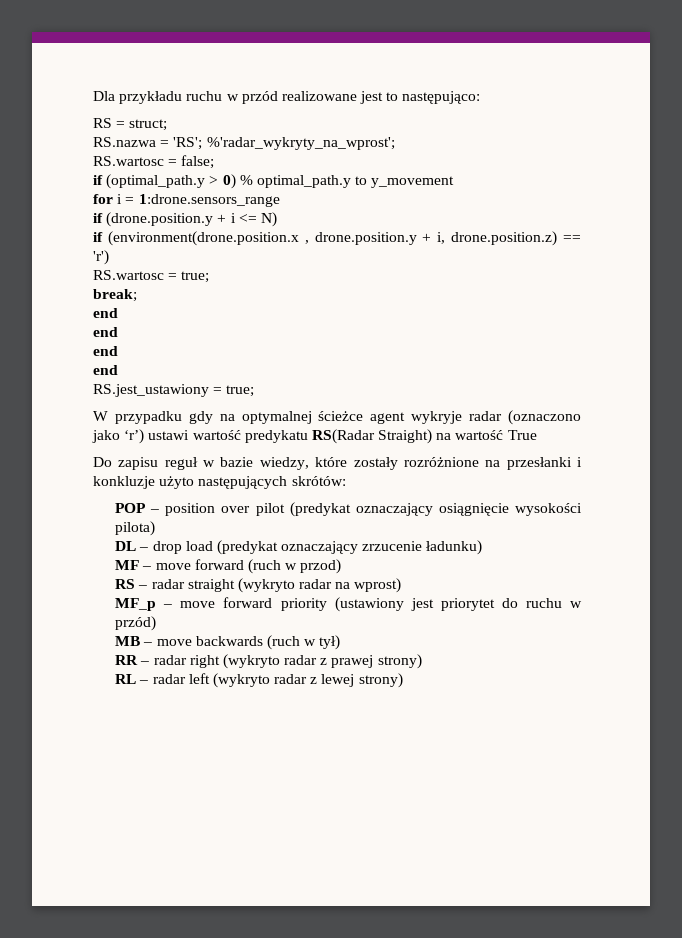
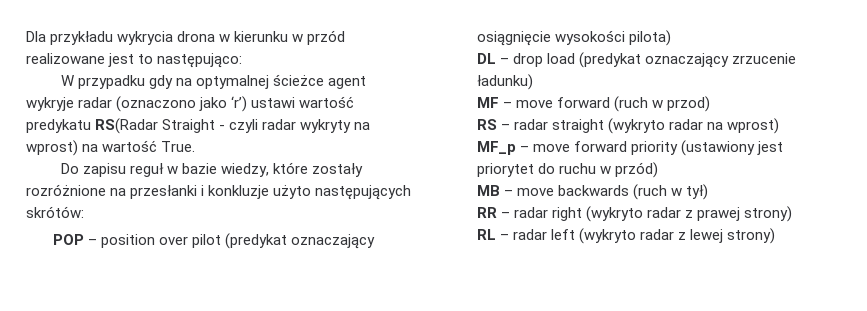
[186,91,223,101] ruchu -> [117,31,289,45] wykrycia drona w kierunku
[93,118,168,131] [93,137,395,150] [93,155,215,169] [93,174,455,189] [93,194,280,207] [93,212,277,227] [93,231,581,246] [93,250,109,265] [93,270,210,283] [93,289,137,302] [93,308,118,318] [93,327,118,337] [93,346,118,356] [93,365,118,375] [93,384,255,397] // RS = struct; // RS.nazwa = 'RS'; %'radar_wykryty_na_wprost'; // RS.wartosc = false; // if (optimal_path.y > 0) % optimal_path.y to y_movement // for i = 1:drone.sensors_range // if (drone.position.y + i <= N) // if (environment(drone.position.x , drone.position.y + i, drone.position.z) == 'r') // RS.wartosc = true; // break; // end // end // end // end // RS.jest_ustawiony = true; -> (243, 60) none
[378,429,433,444] Straight) -> [162,119,371,133] [26,140,78,156] Straight - czyli radar wykryty na wprost)
[507,430,537,440] True -> [161,141,196,152] True.

